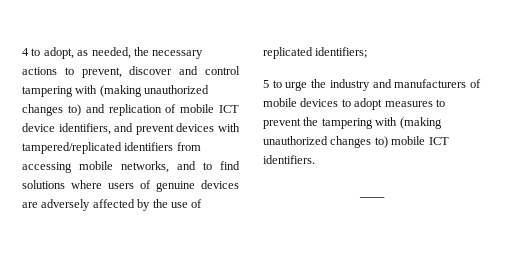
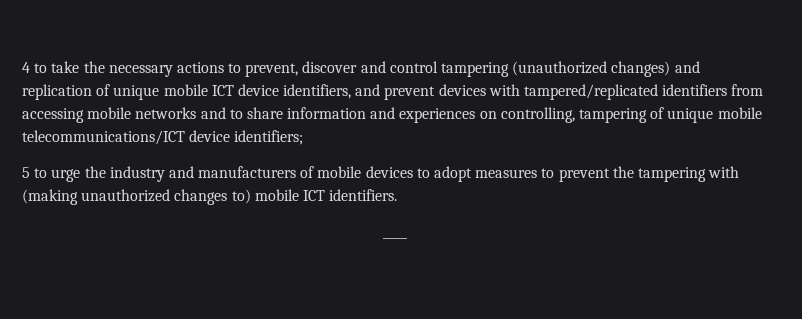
[43,47,131,59] adopt, as needed, -> [51,61,80,73] take
[75,85,210,97] [22,104,81,116] with (making unauthorized changes to) -> [512,61,671,77] (unauthorized changes)
(177, 108) none -> [113,85,160,100] unique
[121,161,169,173] networks, -> [135,107,197,119] networks
[220,161,240,170] [22,180,239,192] [22,199,203,211] [263,47,313,59] find solutions where users of genuine devices are adversely affected by the use of replicated -> [246,107,762,123] [22,130,231,145] share information and experiences on controlling, tampering of unique mobile telecommunications/ICT device

